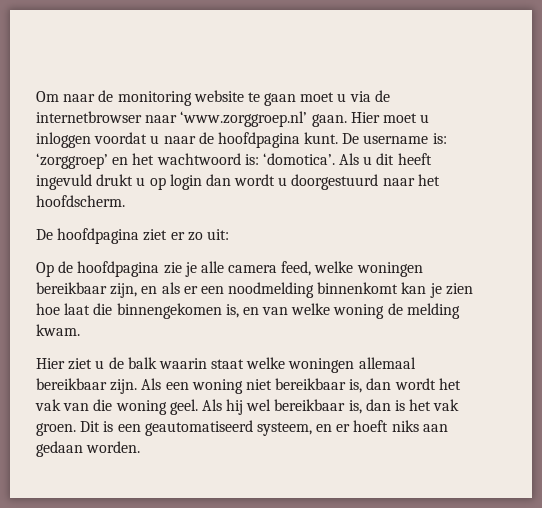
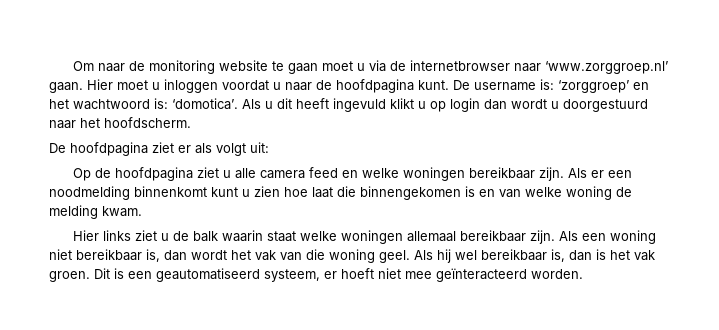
[96,174,134,186] drukt -> [390,98,414,109] klikt
[187,232,203,241] zo -> [195,143,246,156] als volgt
[163,261,423,277] [36,282,180,298] zie je alle camera feed, welke woningen bereikbaar zijn, en als -> [196,167,587,181] ziet u alle camera feed en welke woningen bereikbaar zijn. Als
[401,282,442,298] kan je -> [211,187,250,197] kunt u
[225,304,239,318] is, -> [465,186,475,197] is
(65, 363) none -> [102,230,131,241] links
[316,424,333,432] en -> (320, 275) none
[391,420,448,432] [36,441,83,457] niks aan gedaan -> [378,268,527,282] niet mee geïnteracteerd

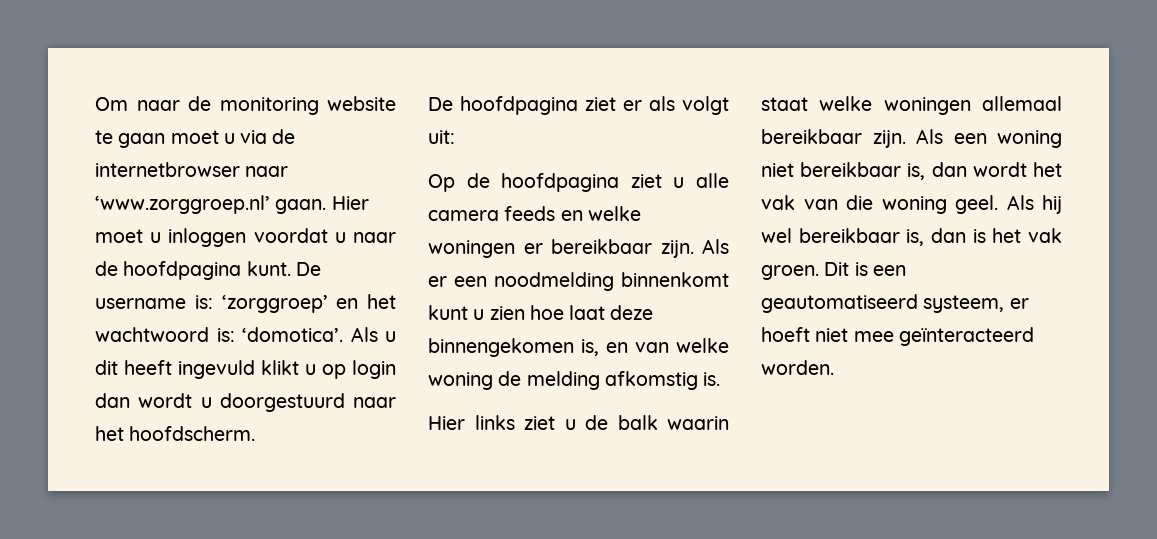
[308,167,338,178] feed -> [504,206,556,221] feeds
(465, 174) none -> [523,243,543,254] er
[337,186,475,200] die binnengekomen is -> [610,305,654,320] [428,338,599,357] deze binnengekomen is,
[102,206,142,217] kwam. -> [604,371,721,390] afkomstig is.

